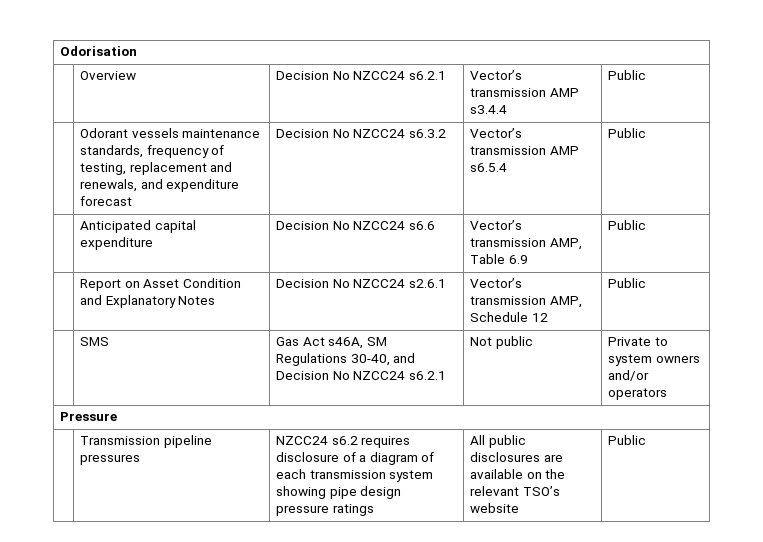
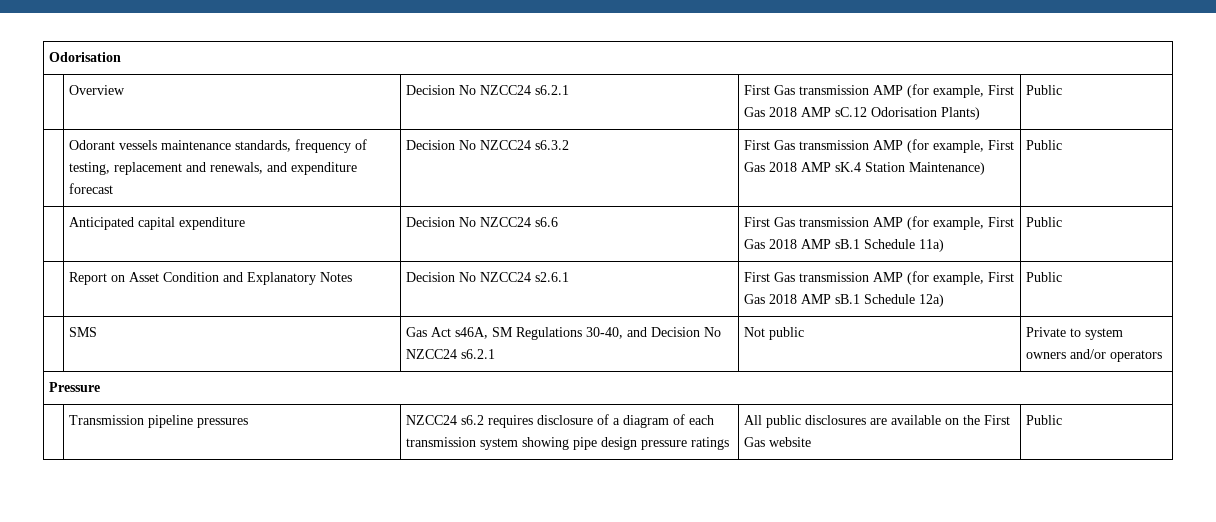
[469,70,522,80] [469,88,579,97] [469,105,507,114] Vector’s transmission AMP s3.4.4 -> [744,84,1015,98] [744,107,981,120] First Gas transmission AMP (for example, First Gas 2018 AMP sC.12 Odorisation Plants)
[469,128,522,138] [469,146,579,155] [469,163,507,172] Vector’s transmission AMP s6.5.4 -> [744,139,1015,153] [744,162,986,175] First Gas transmission AMP (for example, First Gas 2018 AMP sK.4 Station Maintenance)
[469,220,522,230] [469,238,582,250] [469,254,528,264] Vector’s transmission AMP, Table 6.9 -> [744,216,1015,230] [744,239,945,252] First Gas transmission AMP (for example, First Gas 2018 AMP sB.1 Schedule 11a)
[469,278,522,288] [469,296,582,308] [469,312,548,322] Vector’s transmission AMP, Schedule 12 -> [744,271,1015,285] [744,294,945,307] First Gas transmission AMP (for example, First Gas 2018 AMP sB.1 Schedule 12a)
[469,486,560,496] relevant TSO’s -> [984,415,1011,425] [744,437,766,447] First Gas

